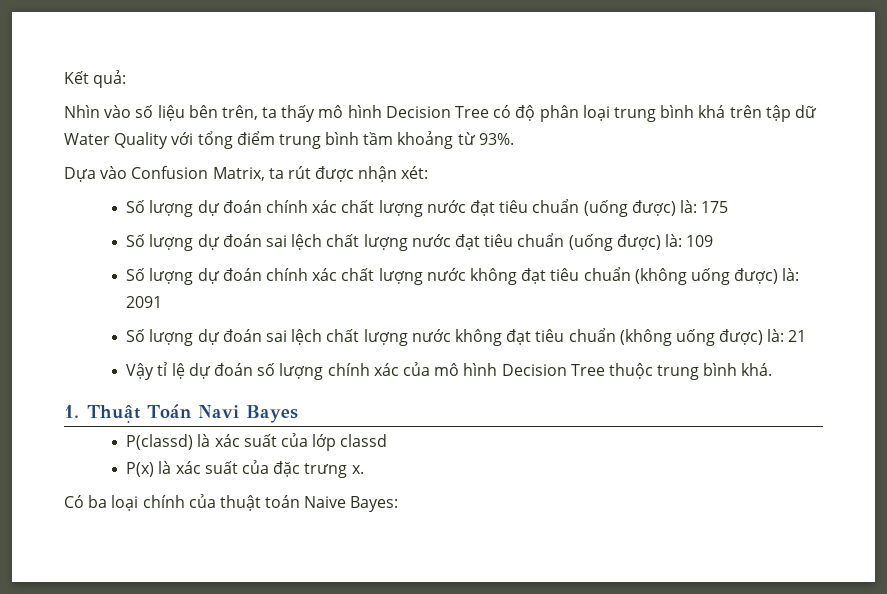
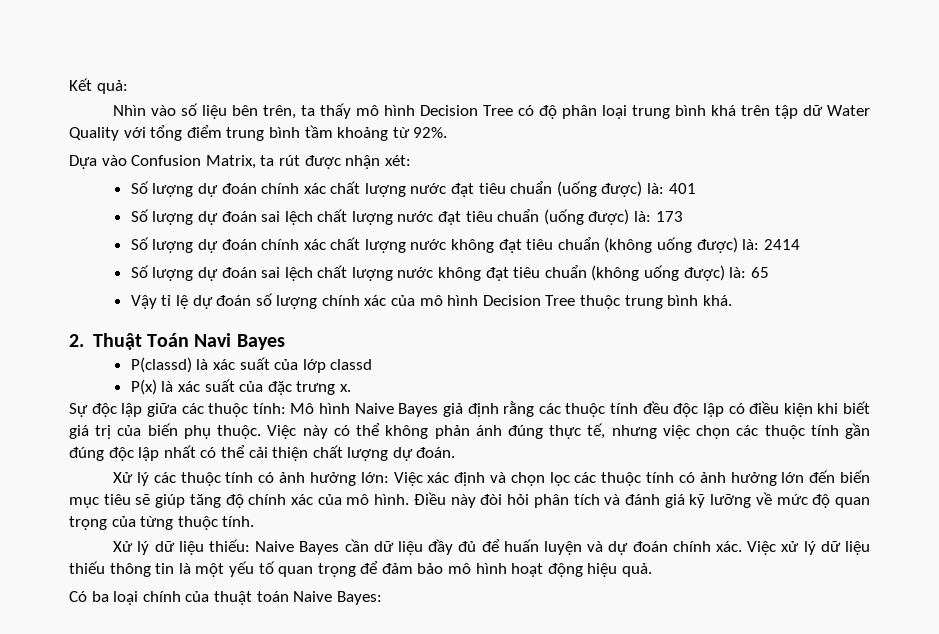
[478,133,514,145] 93%. -> [413,127,448,138] 92%.
[701,201,729,213] 175 -> [668,183,696,194] 401
[686,235,714,247] 109 -> [655,211,683,222] 173
[126,296,163,308] 2091 -> [763,239,800,250] 2414
[788,330,807,342] 21 -> [750,267,769,278] 65
[64,405,79,418] 1. -> [69,334,84,347] 2.
(364, 469) none -> [69,401,870,417] [69,423,871,439] [69,445,456,461] [113,470,871,486] [69,492,871,508] [69,516,255,530] [113,539,870,555] [69,561,653,577] // Sự độc lập giữa các thuộc tính: Mô hình Naive Bayes giả định rằng các thuộc tính đều độc lập có điều kiện khi biết giá trị của biến phụ thuộc. Việc này có thể không phản ánh đúng thực tế, nhưng việc chọn các thuộc tính gần đúng độc lập nhất có thể cải thiện chất lượng dự đoán. // Xử lý các thuộc tính có ảnh hưởng lớn: Việc xác định và chọn lọc các thuộc tính có ảnh hưởng lớn đến biến mục tiêu sẽ giúp tăng độ chính xác của mô hình. Điều này đòi hỏi phân tích và đánh giá kỹ lưỡng về mức độ quan trọng của từng thuộc tính. // Xử lý dữ liệu thiếu: Naive Bayes cần dữ liệu đầy đủ để huấn luyện và dự đoán chính xác. Việc xử lý dữ liệu thiếu thông tin là một yếu tố quan trọng để đảm bảo mô hình hoạt động hiệu quả.

